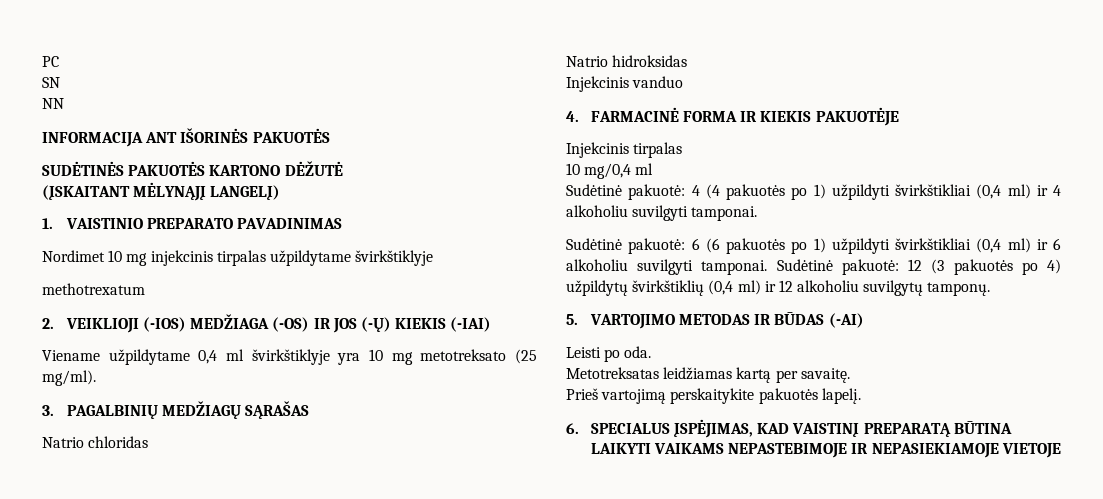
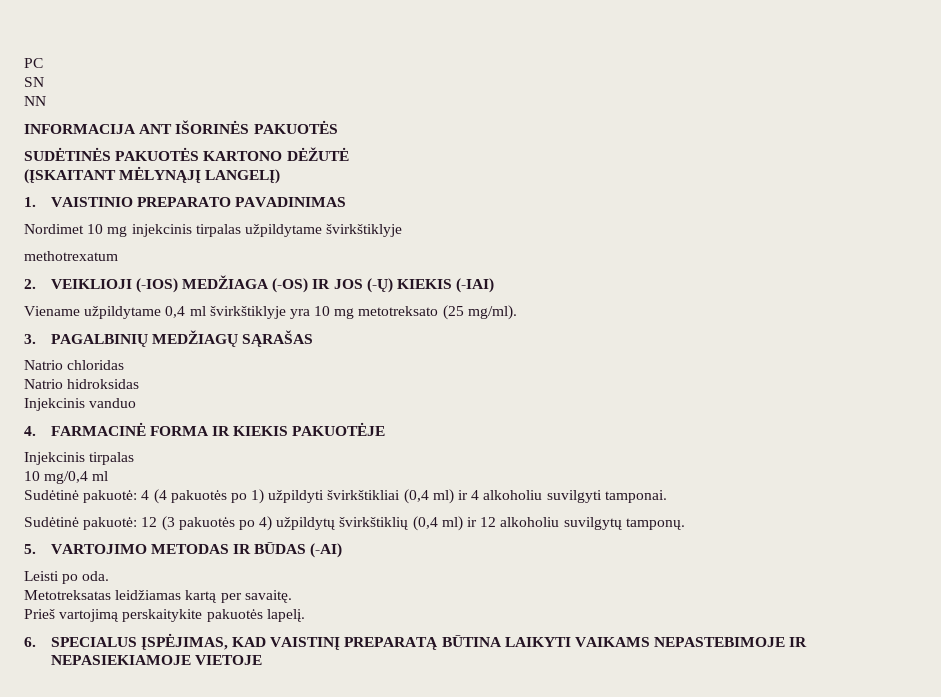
[691,238,1061,254] [566,259,899,275] 6 (6 pakuotės po 1) užpildyti švirkštikliai (0,4 ml) ir 6 alkoholiu suvilgyti tamponai. Sudėtinė pakuotė: -> (138, 523) none

